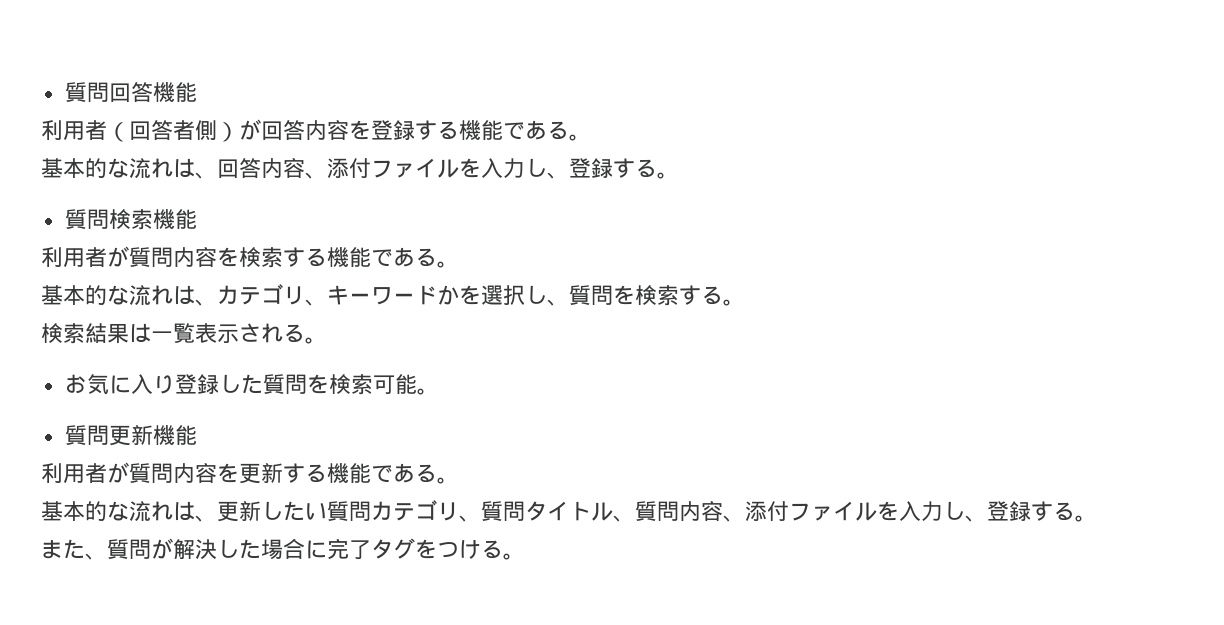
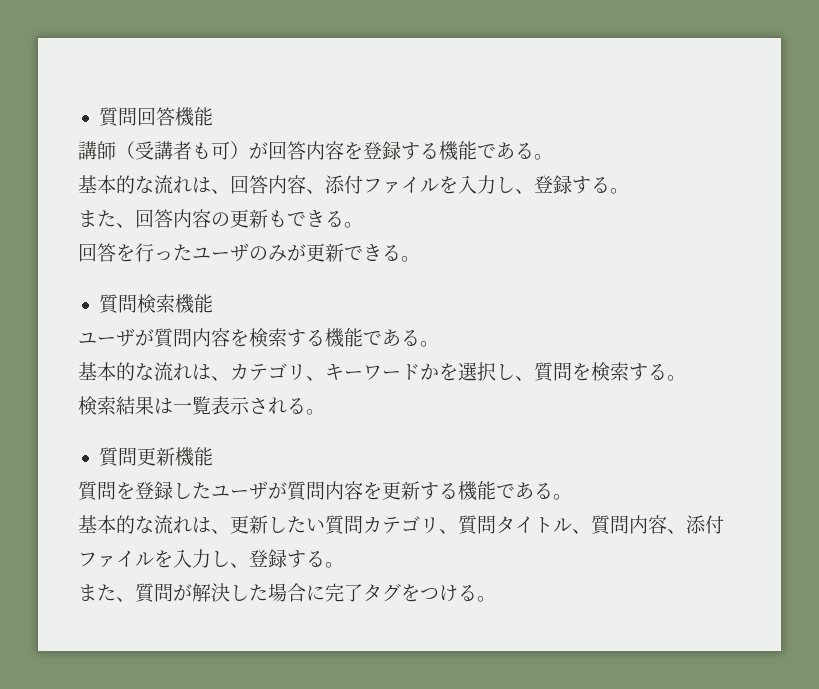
[41,120,217,142] 利用者（回答者側 -> [78,141,230,160] 講師（受講者も可
(679, 175) none -> [78,209,363,228] [78,243,420,262] // また、回答内容の更新もできる。 // 回答を行ったユーザのみが更新できる。
[41,247,107,268] 利用者 -> [78,328,135,347] ユーザ
[64,374,439,395] [64,425,197,446] [41,463,107,484] お気に入り登録した質問を検索可能。 // 質問更新機能 // 利用者 -> [98,447,213,467] [78,481,268,501] 質問更新機能 // 質問を登録したユーザ

